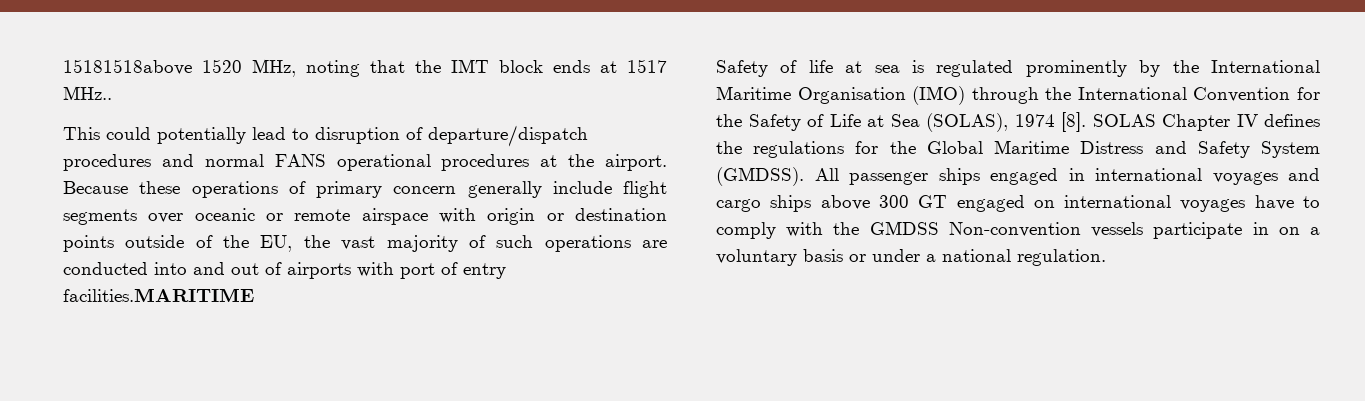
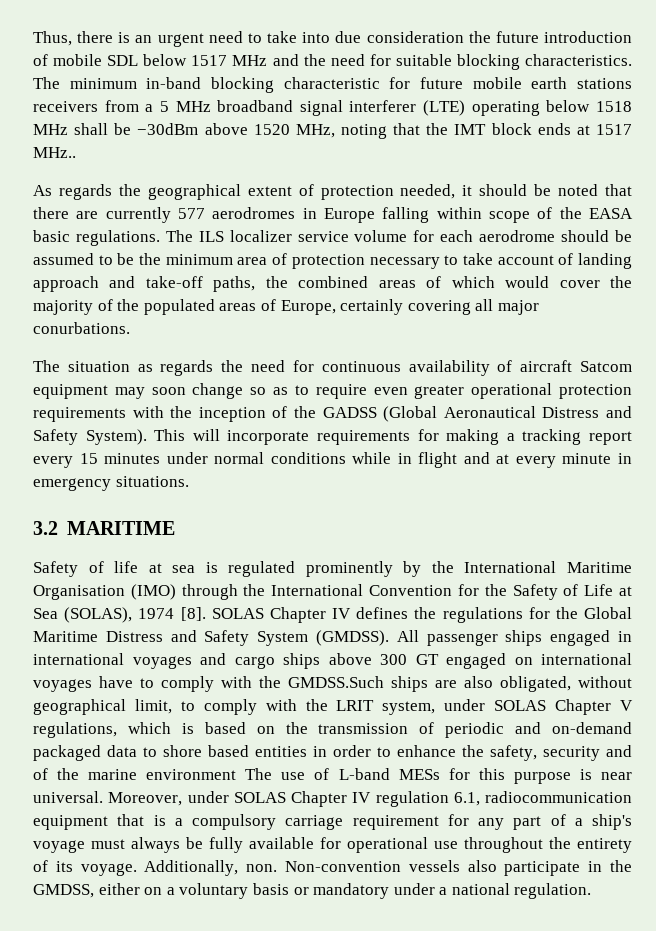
[63,59,192,75] 15181518above -> [33,31,632,47] [33,54,632,70] [33,77,632,93] [33,100,632,116] [33,123,248,135] Thus, there is an urgent need to take into due consideration the future introduction of mobile SDL below 1517 MHz and the need for suitable blocking characteristics. The minimum in-band blocking characteristic for future mobile earth stations receivers from a 5 MHz broadband signal interferer (LTE) operating below 1518 MHz shall be −30dBm above
[63,125,588,147] [63,154,667,171] [63,181,667,198] [63,208,667,225] [63,235,668,252] [63,262,506,279] [63,288,254,302] This could potentially lead to disruption of departure/dispatch procedures and normal FANS operational procedures at the airport. Because these operations of primary concern generally include flight segments over oceanic or remote airspace with origin or destination points outside of the EU, the vast majority of such operations are conducted into and out of airports with port of entry facilities.MARITIME -> [33,184,632,200] [33,207,633,223] [33,230,632,246] [33,253,632,269] [33,276,632,292] [33,299,539,315] [33,322,130,334] [33,360,632,376] [33,383,632,399] [33,406,633,422] [33,429,633,445] [33,452,632,468] [33,476,189,491] [33,521,175,535] As regards the geographical extent of protection needed, it should be noted that there are currently 577 aerodromes in Europe falling within scope of the EASA basic regulations. The ILS localizer service volume for each aerodrome should be assumed to be the minimum area of protection necessary to take account of landing approach and take-off paths, the combined areas of which would cover the majority of the populated areas of Europe, certainly covering all major conurbations. // The situation as regards the need for continuous availability of aircraft Satcom equipment may soon change so as to require even greater operational protection requirements with the inception of the GADSS (Global Aeronautical Distress and Safety System). This will incorporate requirements for making a tracking report every 15 minutes under normal conditions while in flight and at every minute in emergency situations. // 3.2 MARITIME
[869,221,939,235] GMDSS -> [288,676,632,692] [33,699,633,715] [33,722,632,738] [33,745,632,761] [33,768,633,784] [33,791,632,807] [33,814,632,830] [33,837,632,853] [33,860,278,876] GMDSS.Such ships are also obligated, without geographical limit, to comply with the LRIT system, under SOLAS Chapter V regulations, which is based on the transmission of periodic and on-demand packaged data to shore based entities in order to enhance the safety, security and of the marine environment The use of L-band MESs for this purpose is near universal. Moreover, under SOLAS Chapter IV regulation 6.1, radiocommunication equipment that is a compulsory carriage requirement for any part of a ship's voyage must always be fully available for operational use throughout the entirety of its voyage. Additionally, non.
(1144, 229) none -> [467,860,497,872] also
(1269, 228) none -> [610,860,632,872] [33,883,140,898] the GMDSS, either
(866, 258) none -> [313,883,390,899] mandatory

